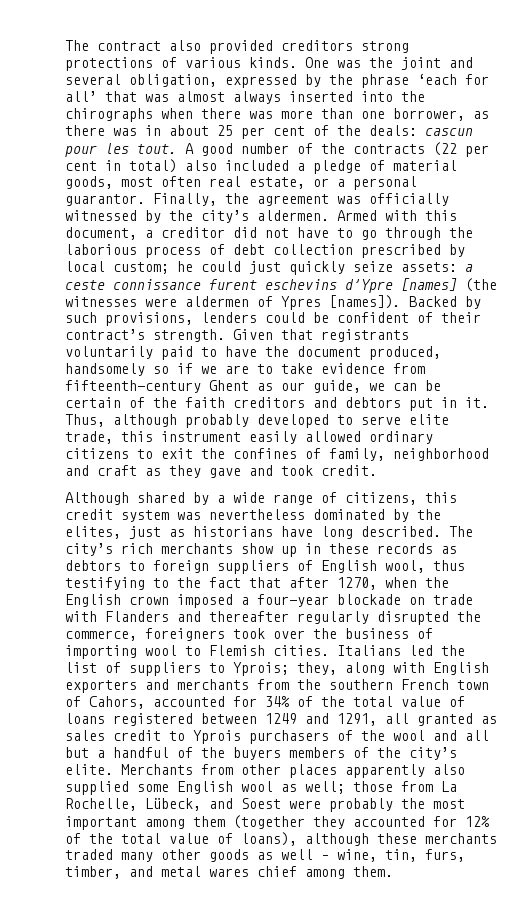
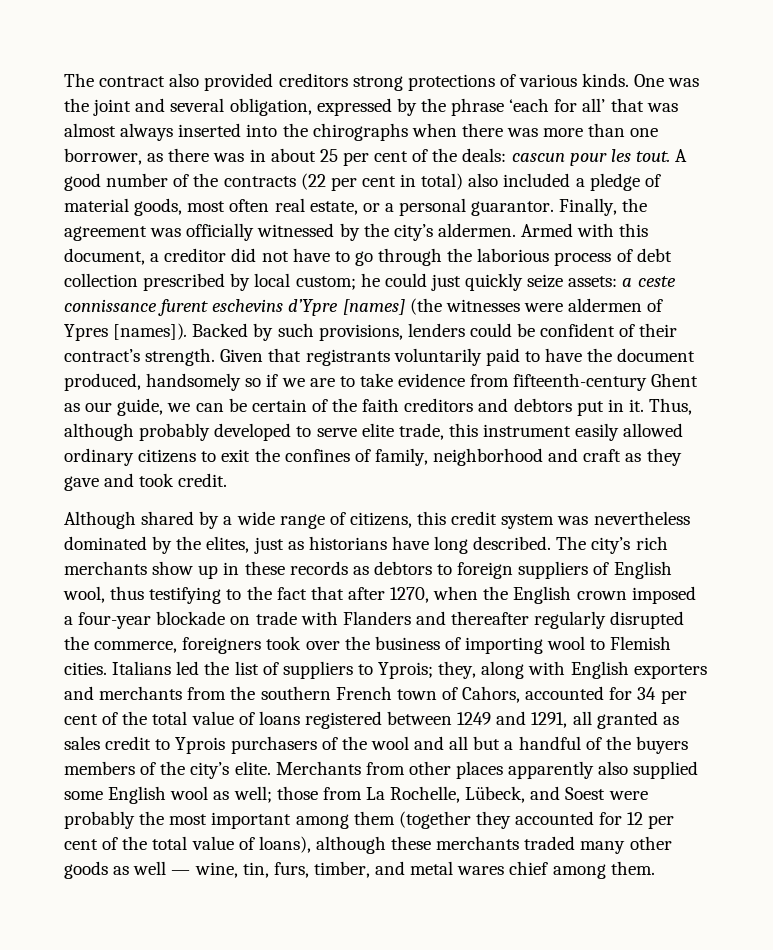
[265,696,290,707] 34% -> [637,687,687,704] [64,714,98,725] 34 per cent
[465,816,490,827] 12% -> [627,812,675,829] [64,839,98,850] 12 per cent
[321,855,329,860] – -> [171,870,191,875] —

